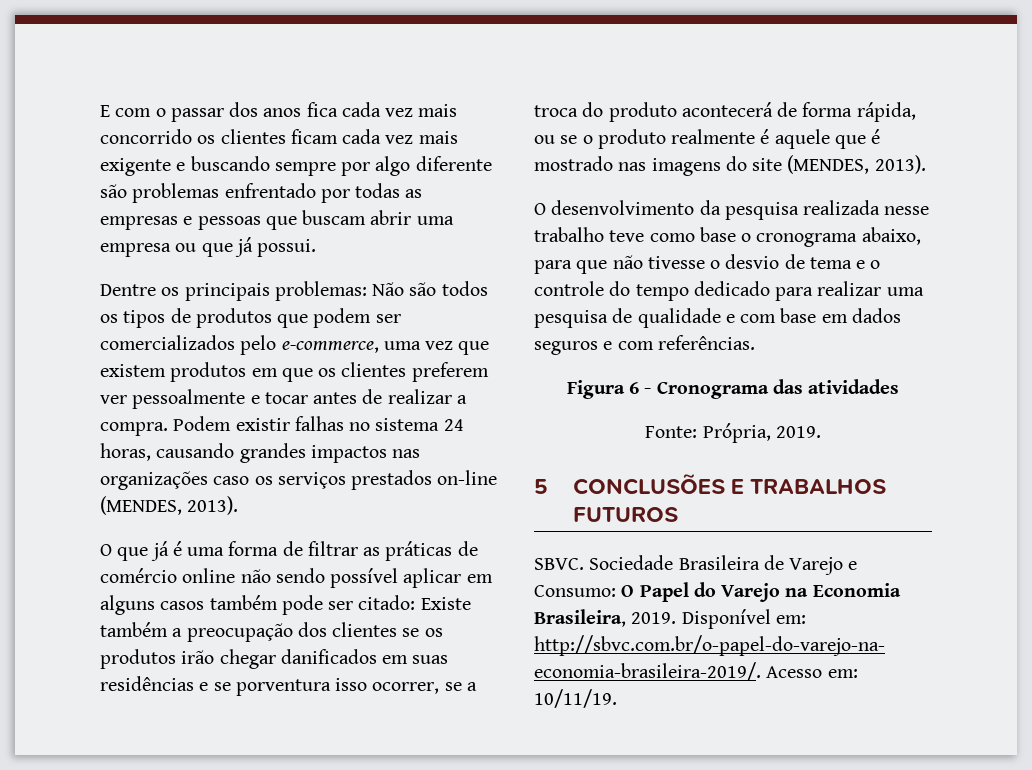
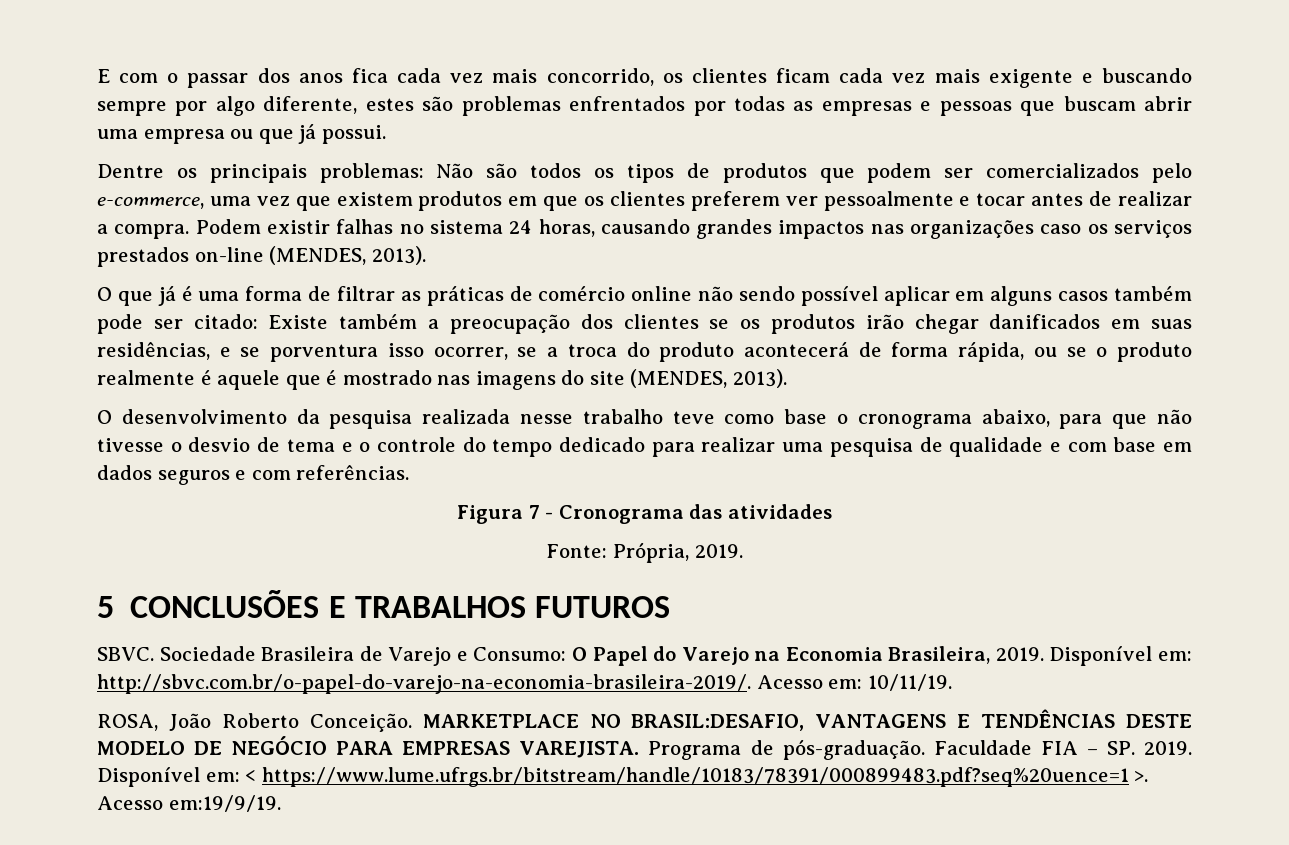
[100,129,192,144] concorrido -> [546,68,654,86] concorrido,
[415,156,492,171] diferente -> [263,96,414,114] diferente, estes
[224,183,316,198] enfrentado -> [569,96,686,111] enfrentados
[100,676,194,691] residências -> [97,342,210,360] residências,
[629,382,640,394] 6 -> [528,505,540,519] 7
(617, 698) none -> [97,709,1193,732] [97,736,1193,760] [97,767,1149,787] [97,795,281,812] // ROSA, João Roberto Conceição. MARKETPLACE NO BRASIL:DESAFIO, VANTAGENS E TENDÊNCIAS DESTE MODELO DE NEGÓCIO PARA EMPRESAS VAREJISTA. Programa de pós-graduação. Faculdade FIA – SP. 2019. Disponível em: < https://www.lume.ufrgs.br/bitstream/handle/10183/78391/000899483.pdf?seq%20uence=1 >. Acesso em:19/9/19.

